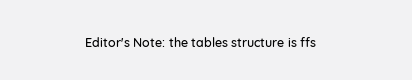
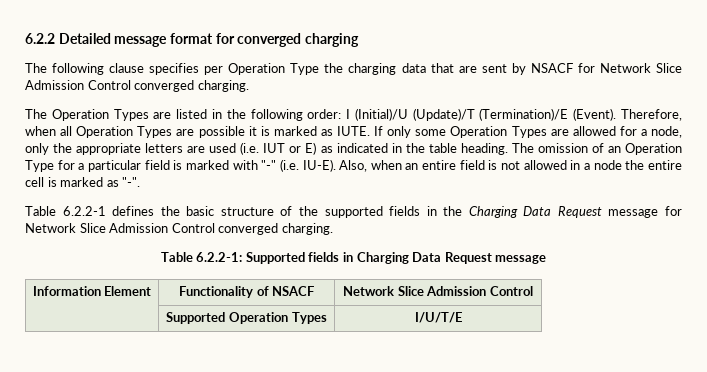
[84,37,317,47] Editor's Note: the tables structure is ffs -> [25,33,359,47] [25,63,682,75] [25,80,249,92] [25,108,682,121] [25,126,683,138] [25,142,682,155] [25,159,683,172] [25,177,141,187] [25,206,682,218] [25,223,333,235] [160,252,547,264] [32,286,152,296] [178,286,315,298] [343,286,533,296] [166,312,327,324] [414,312,462,323] 6.2.2 Detailed message format for converged charging // The following clause specifies per Operation Type the charging data that are sent by NSACF for Network Slice Admission Control converged charging. // The Operation Types are listed in the following order: I (Initial)/U (Update)/T (Termination)/E (Event). Therefore, when all Operation Types are possible it is marked as IUTE. If only some Operation Types are allowed for a node, only the appropriate letters are used (i.e. IUT or E) as indicated in the table heading. The omission of an Operation Type for a particular field is marked with "-" (i.e. IU-E). Also, when an entire field is not allowed in a node the entire cell is marked as "-". // Table 6.2.2-1 defines the basic structure of the supported fields in the Charging Data Request message for Network Slice Admission Control converged charging. // Table 6.2.2-1: Supported fields in Charging Data Request message // Information Element | Functionality of NSACF | Network Slice Admission Control // | Supported Operation Types | I/U/T/E

